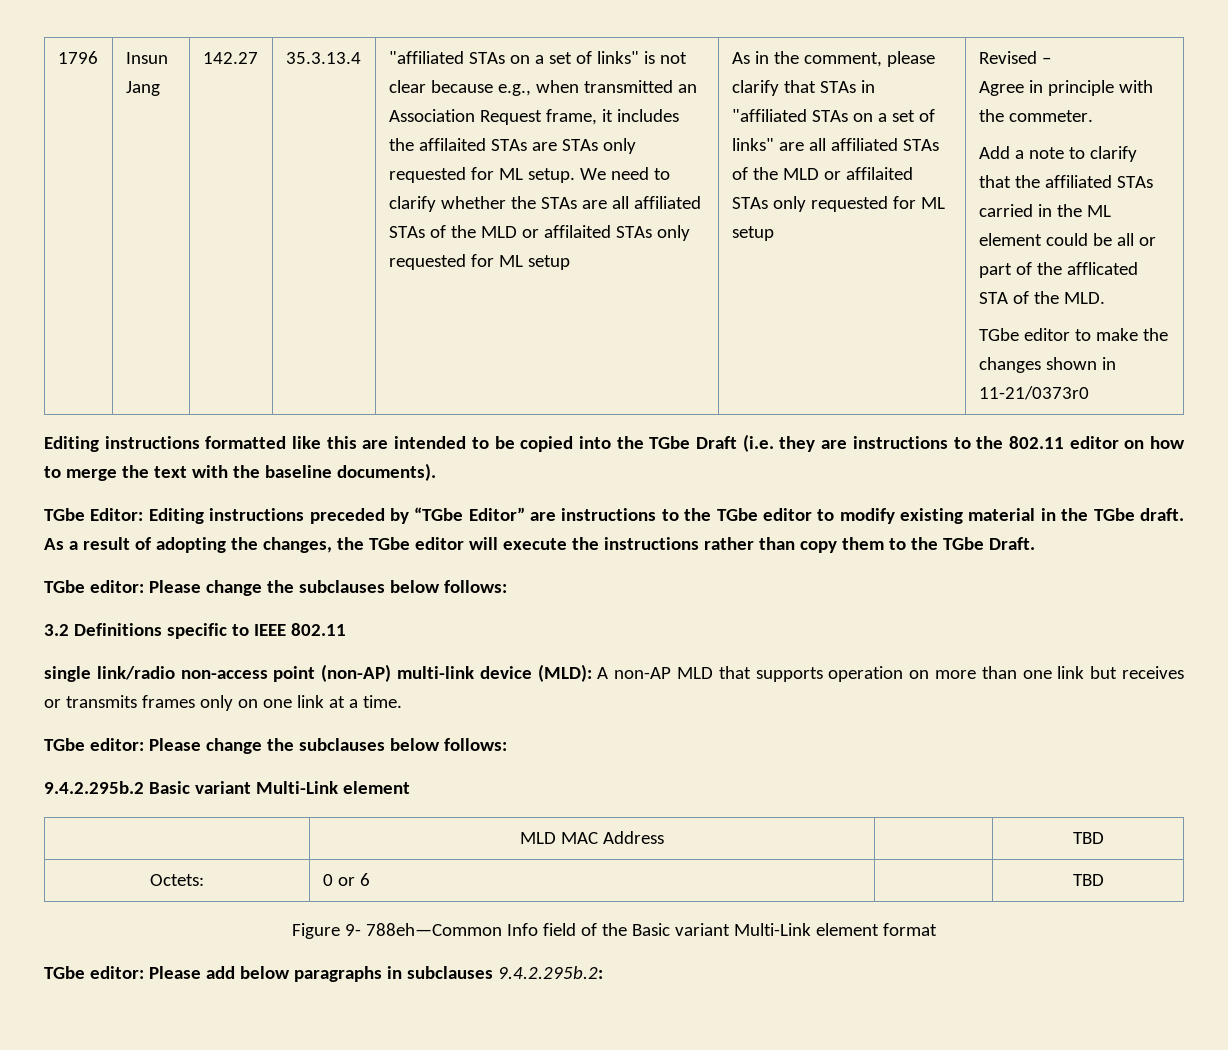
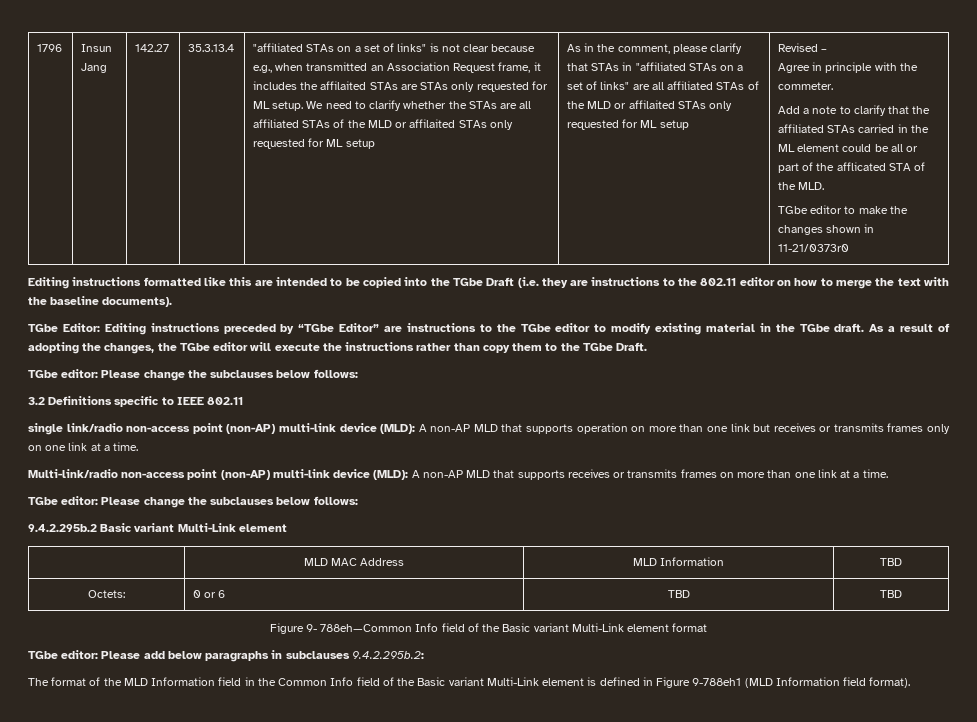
(402, 701) none -> [28,469,888,480] // Multi-link/radio non-access point (non-AP) multi-link device (MLD): A non-AP MLD that supports receives or transmits frames on more than one link at a time.
(664, 837) none -> [632,557,725,566] MLD Information
(370, 879) none -> [667,590,690,598] TBD
(603, 972) none -> [28,677,911,688] // The format of the MLD Information field in the Common Info field of the Basic variant Multi-Link element is defined in Figure 9-788eh1 (MLD Information field format).

